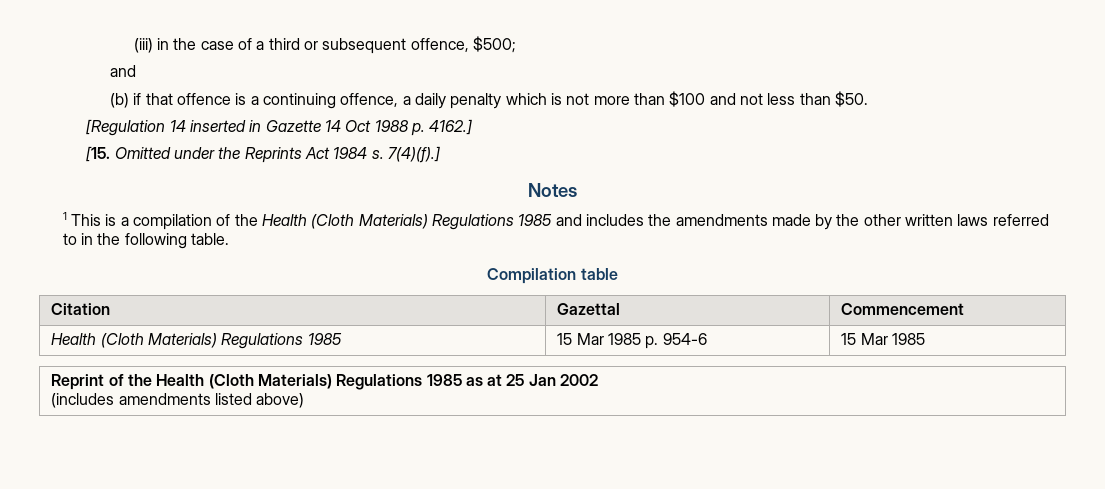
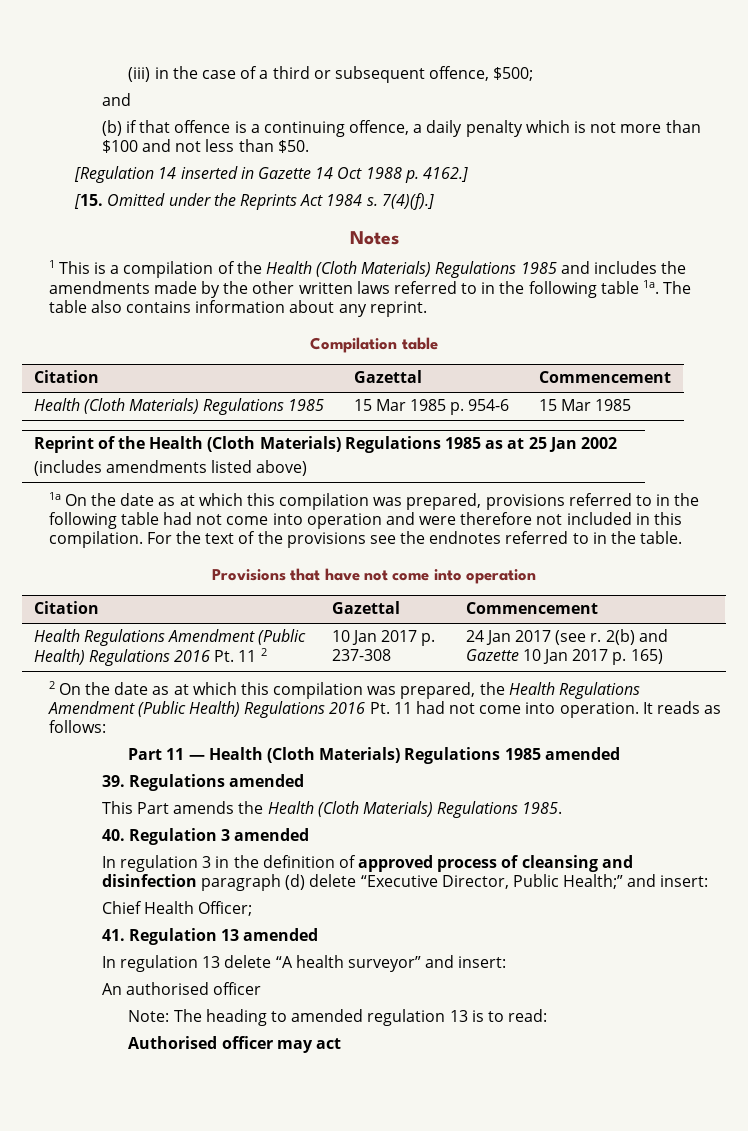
[190,233,229,245] table. -> [600,280,692,294] [48,300,427,317] table 1a. The table also contains information about any reprint.
(305, 400) none -> [48,492,700,510] [48,512,683,529] [48,531,683,548] [211,568,537,584] [33,601,99,614] [331,601,400,614] [465,602,598,614] [33,629,307,646] [33,648,267,666] [331,630,436,646] [331,649,391,661] [465,629,668,645] [465,649,663,665] [48,681,641,699] [47,701,722,718] [48,720,106,733] [128,747,620,764] [101,774,305,791] [101,801,563,818] [101,828,310,845] [101,855,633,872] [101,874,709,891] [101,901,253,916] [101,928,319,945] [101,955,507,972] [101,982,262,995] [128,1009,548,1026] [128,1036,341,1053] // 1a On the date as at which this compilation was prepared, provisions referred to in the following table had not come into operation and were therefore not included in this compilation. For the text of the provisions see the endnotes referred to in the table. // Provisions that have not come into operation // Citation | Gazettal | Commencement // Health Regulations Amendment (Public Health) Regulations 2016 Pt. 11 2 | 10 Jan 2017 p. 237-308 | 24 Jan 2017 (see r. 2(b) and Gazette 10 Jan 2017 p. 165) // 2 On the date as at which this compilation was prepared, the Health Regulations Amendment (Public Health) Regulations 2016 Pt. 11 had not come into operation. It reads as follows: // Part 11 — Health (Cloth Materials) Regulations 1985 amended // 39. Regulations amended // This Part amends the Health (Cloth Materials) Regulations 1985. // 40. Regulation 3 amended // In regulation 3 in the definition of approved process of cleansing and disinfection paragraph (d) delete “Executive Director, Public Health;” and insert: // Chief Health Officer; // 41. Regulation 13 amended // In regulation 13 delete “A health surveyor” and insert: // An authorised officer // Note: The heading to amended regulation 13 is to read: // Authorised officer may act

